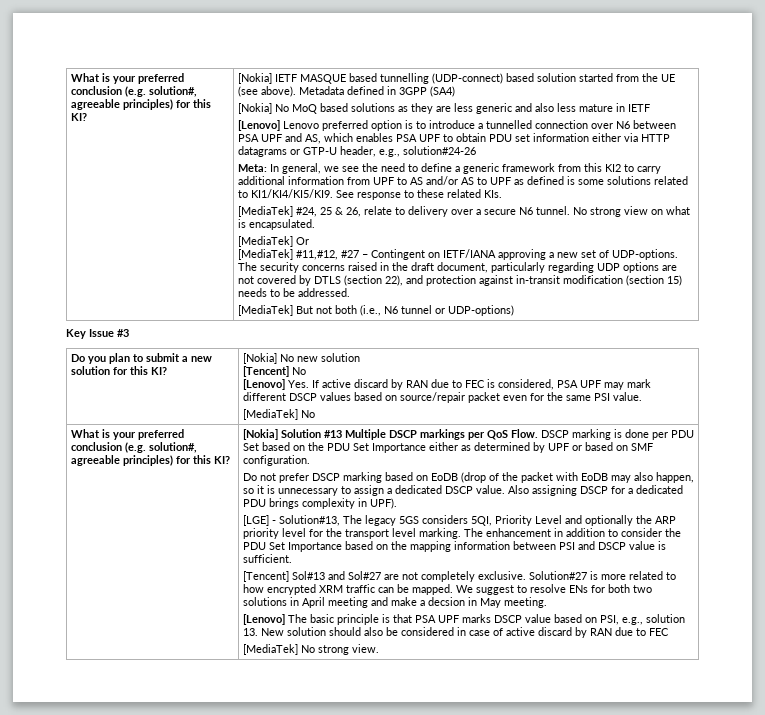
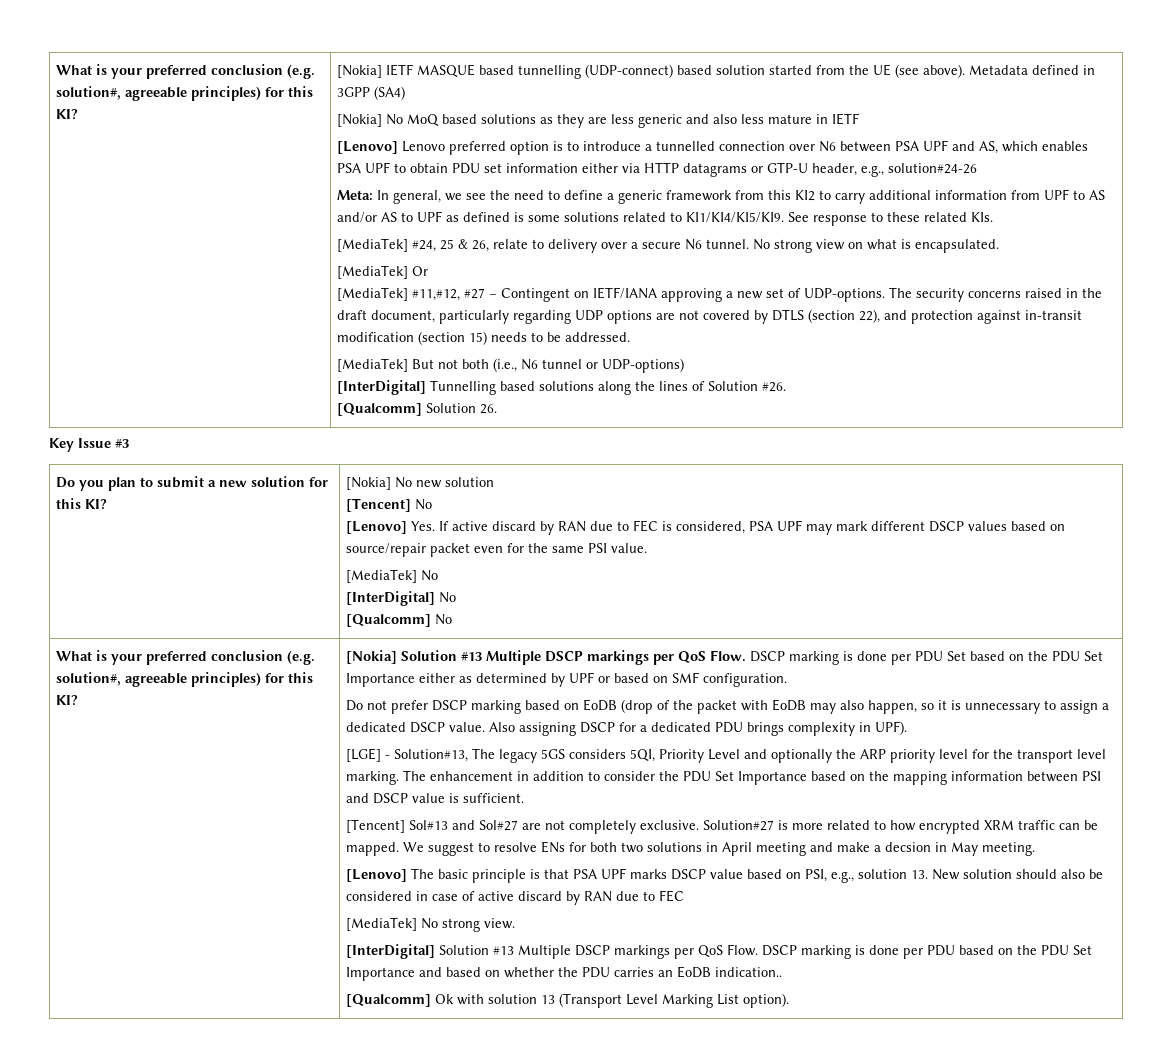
(514, 310) none -> [337,380,787,395] [337,403,498,416] // [InterDigital] Tunnelling based solutions along the lines of Solution #26. // [Qualcomm] Solution 26.
(315, 414) none -> [346,591,457,606] [346,614,453,627] // [InterDigital] No // [Qualcomm] No
(379, 648) none -> [346,944,1093,959] [346,966,783,981] [346,993,790,1008] // [InterDigital] Solution #13 Multiple DSCP markings per QoS Flow. DSCP marking is done per PDU based on the PDU Set Importance and based on whether the PDU carries an EoDB indication.. // [Qualcomm] Ok with solution 13 (Transport Level Marking List option).

